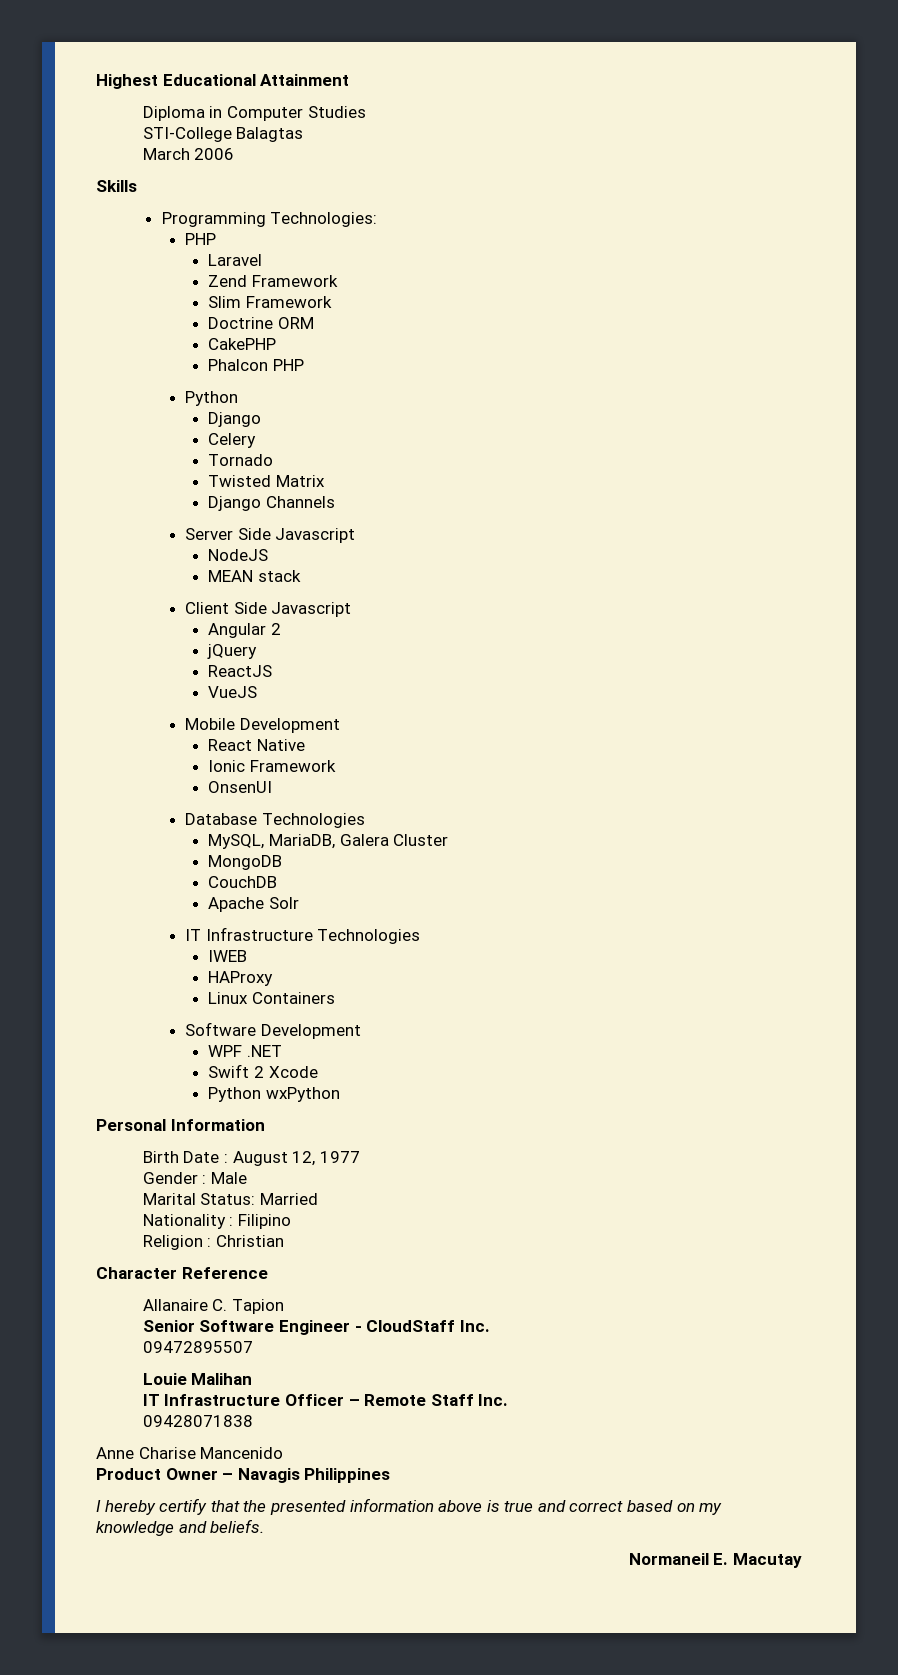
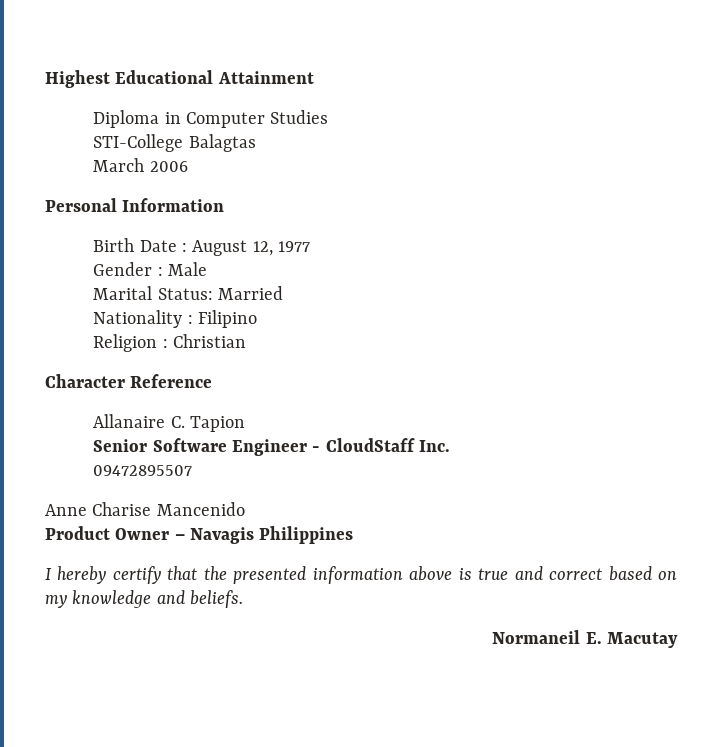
[96,180,137,192] [161,212,378,227] [184,233,216,245] [208,254,263,266] [208,275,338,287] [208,296,332,308] [208,317,314,329] [208,338,277,350] [208,359,304,371] [184,391,238,406] [208,412,262,427] [208,433,257,448] [208,454,274,466] [208,475,325,487] [208,496,335,511] [184,528,356,543] [208,549,269,561] [208,570,301,582] [184,602,352,617] [208,623,281,638] [207,644,258,659] [208,665,273,677] [208,686,258,698] [184,718,340,733] [208,739,305,751] [208,760,336,772] [208,781,273,793] [184,813,365,828] [208,834,449,849] [208,855,283,870] [208,876,278,888] [208,897,299,912] [184,927,421,944] [208,950,248,962] [208,971,274,986] [208,992,335,1004] [184,1022,361,1039] [208,1045,282,1057] [208,1064,318,1078] [208,1087,340,1102] // Skills // Programming Technologies: // PHP // Laravel // Zend Framework // Slim Framework // Doctrine ORM // CakePHP // Phalcon PHP // Python // Django // Celery // Tornado // Twisted Matrix // Django Channels // Server Side Javascript // NodeJS // MEAN stack // Client Side Javascript // Angular 2 // jQuery // ReactJS // VueJS // Mobile Development // React Native // Ionic Framework // OnsenUI // Database Technologies // MySQL, MariaDB, Galera Cluster // MongoDB // CouchDB // Apache Solr // IT Infrastructure Technologies // IWEB // HAProxy // Linux Containers // Software Development // WPF .NET // Swift 2 Xcode // Python wxPython -> (188, 166) none
[142,1373,253,1385] [142,1394,509,1406] [142,1415,253,1427] // Louie Malihan // IT Infrastructure Officer – Remote Staff Inc. // 09428071838 -> (193, 470) none

